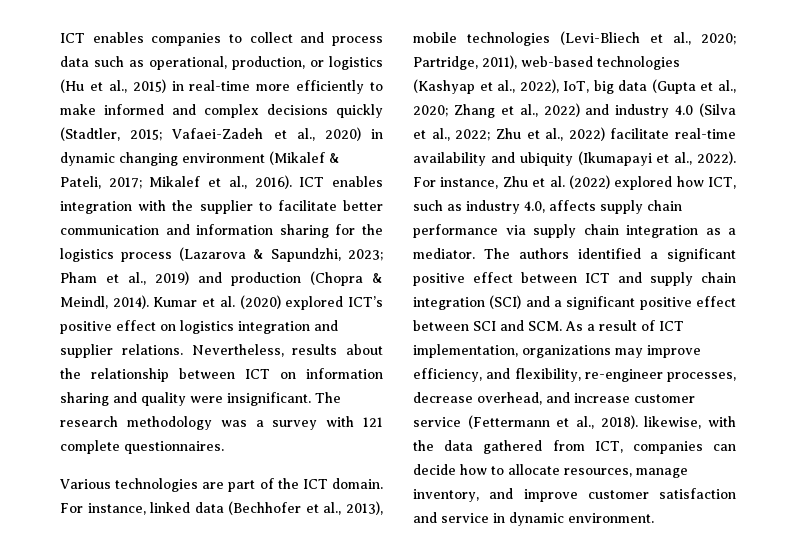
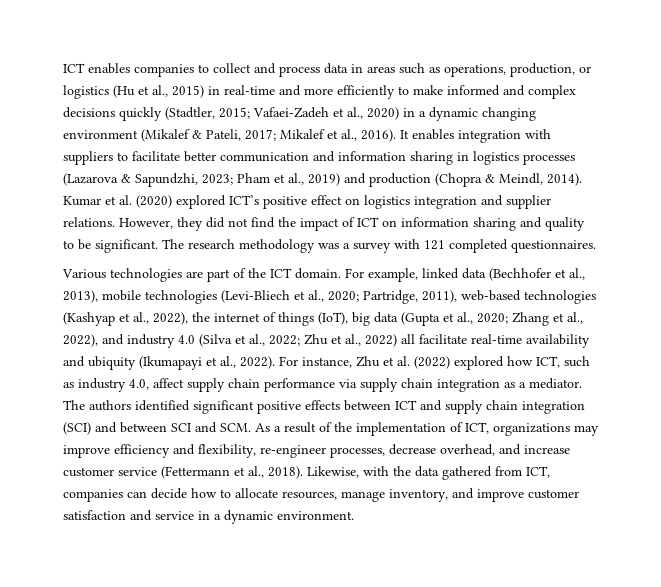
[94,56,227,70] such as operational, -> [351,63,506,77] in areas such as operations,
(251, 85) none -> [279,85,301,96] and
(383, 134) none -> [419,111,426,117] a
[299,177,325,187] ICT -> [400,130,409,139] It
[172,200,253,214] the supplier -> [63,151,113,165] suppliers
[335,224,383,235] [60,248,172,262] for the logistics process -> [457,151,575,165] in logistics processes
[191,344,383,357] [60,368,235,382] Nevertheless, results about the relationship between -> [119,217,355,231] However, they did not find the impact of
[190,392,311,406] were insignificant. -> [63,239,158,253] to be significant.
[60,440,120,454] complete -> [449,239,508,253] completed
[87,503,146,515] instance, -> [368,268,418,282] example,
[563,81,590,93] IoT, -> [192,312,348,326] the internet of things (IoT),
[543,103,580,117] 2022) -> [63,334,98,347] 2022),
(605, 134) none -> [401,334,415,344] all
[549,200,596,211] affects -> [153,378,184,388] affect
[650,248,736,262] [413,272,513,286] a significant positive effect -> [193,400,340,414] significant positive effects
[554,296,736,310] a significant positive effect -> (117, 427) none
[659,321,684,331] [413,344,518,358] ICT implementation, -> [334,422,489,436] the implementation of ICT,
[413,368,482,382] efficiency, -> [114,444,170,458] efficiency
[644,416,702,429] likewise, -> [307,466,359,478] Likewise,
(505, 518) none -> [214,514,221,520] a

